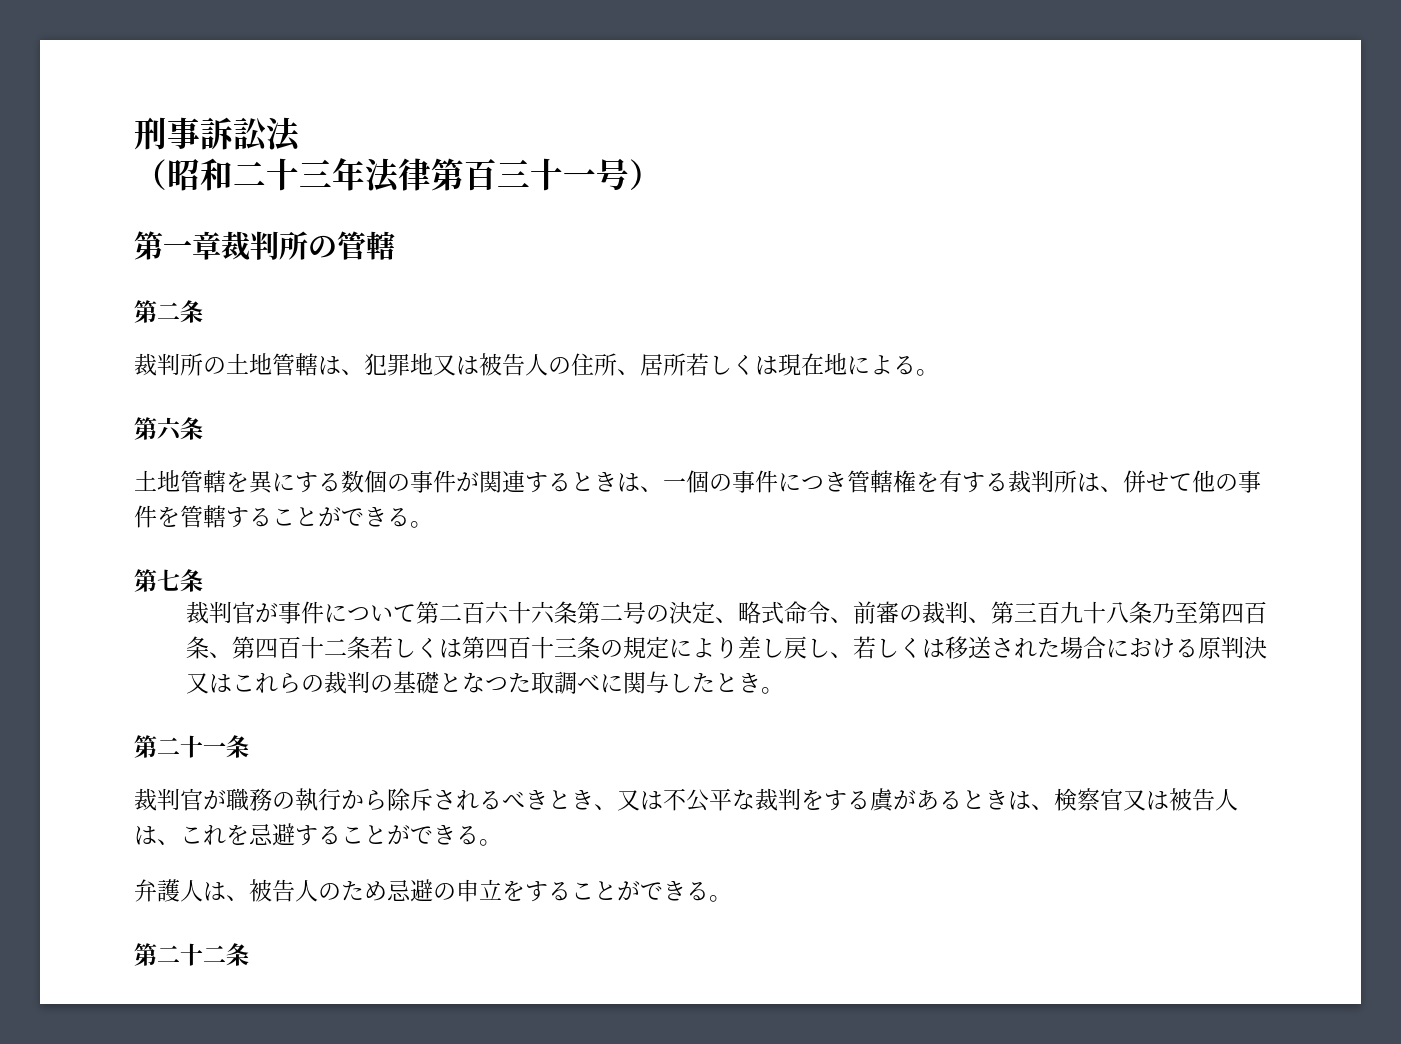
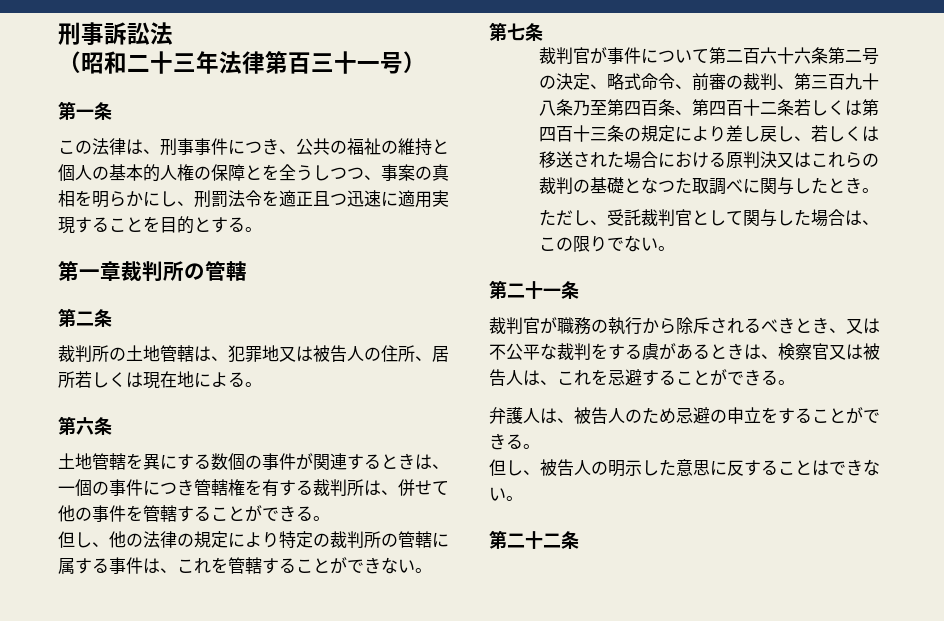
(662, 174) none -> [58,101,112,120] [58,138,449,156] [58,164,449,182] [58,190,449,208] [58,216,262,234] // 第一条 // この法律は、刑事事件につき、公共の福祉の維持と個人の基本的人権の保障とを全うしつつ、事案の真相を明らかにし、刑罰法令を適正且つ迅速に適用実現することを目的とする。
(433, 524) none -> [58,531,449,548] [58,557,432,574] // 但し、他の法律の規定により特定の裁判所の管轄に属する事件は、これを管轄することができない。
(784, 690) none -> [538,209,879,227] [538,235,675,252] // ただし、受託裁判官として関与した場合は、この限りでない。
(732, 898) none -> [489,459,880,477] [489,487,523,501] // 但し、被告人の明示した意思に反することはできない。

